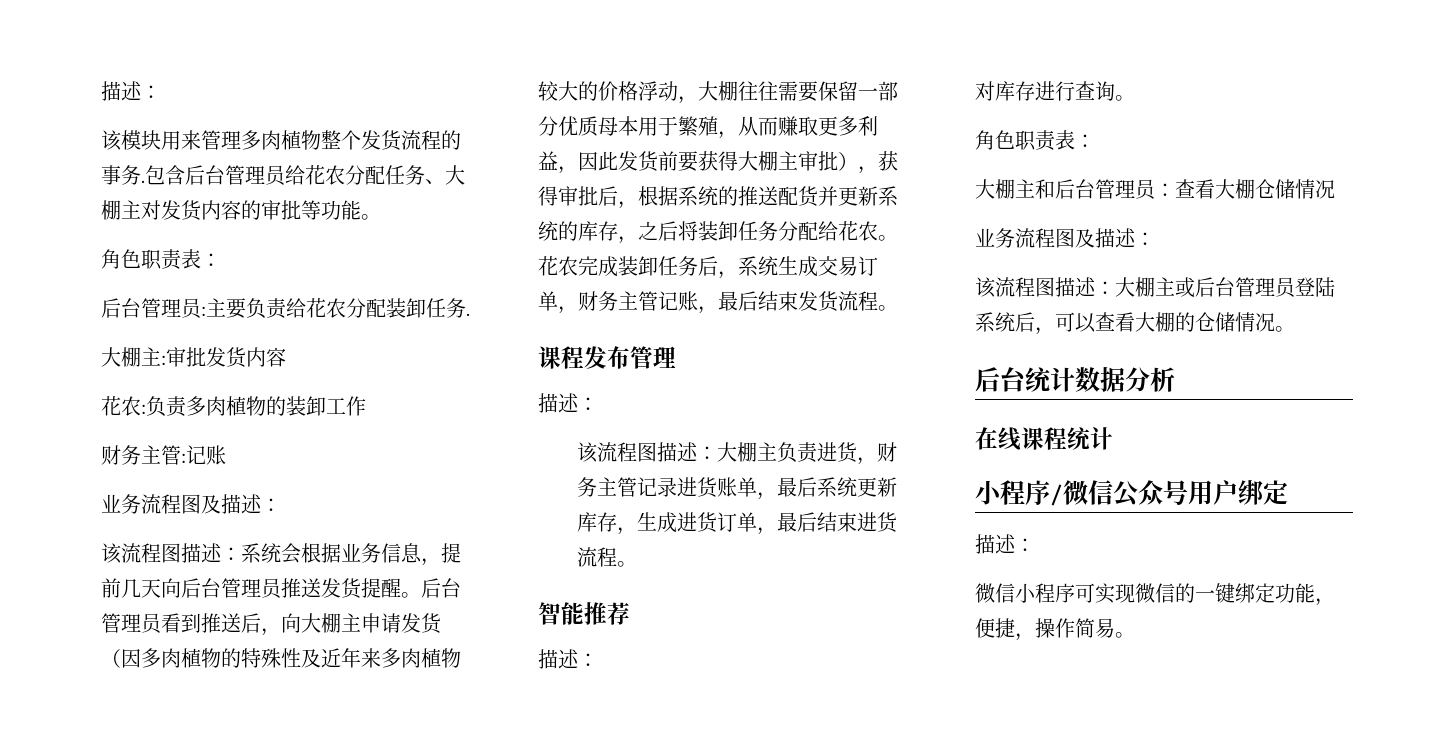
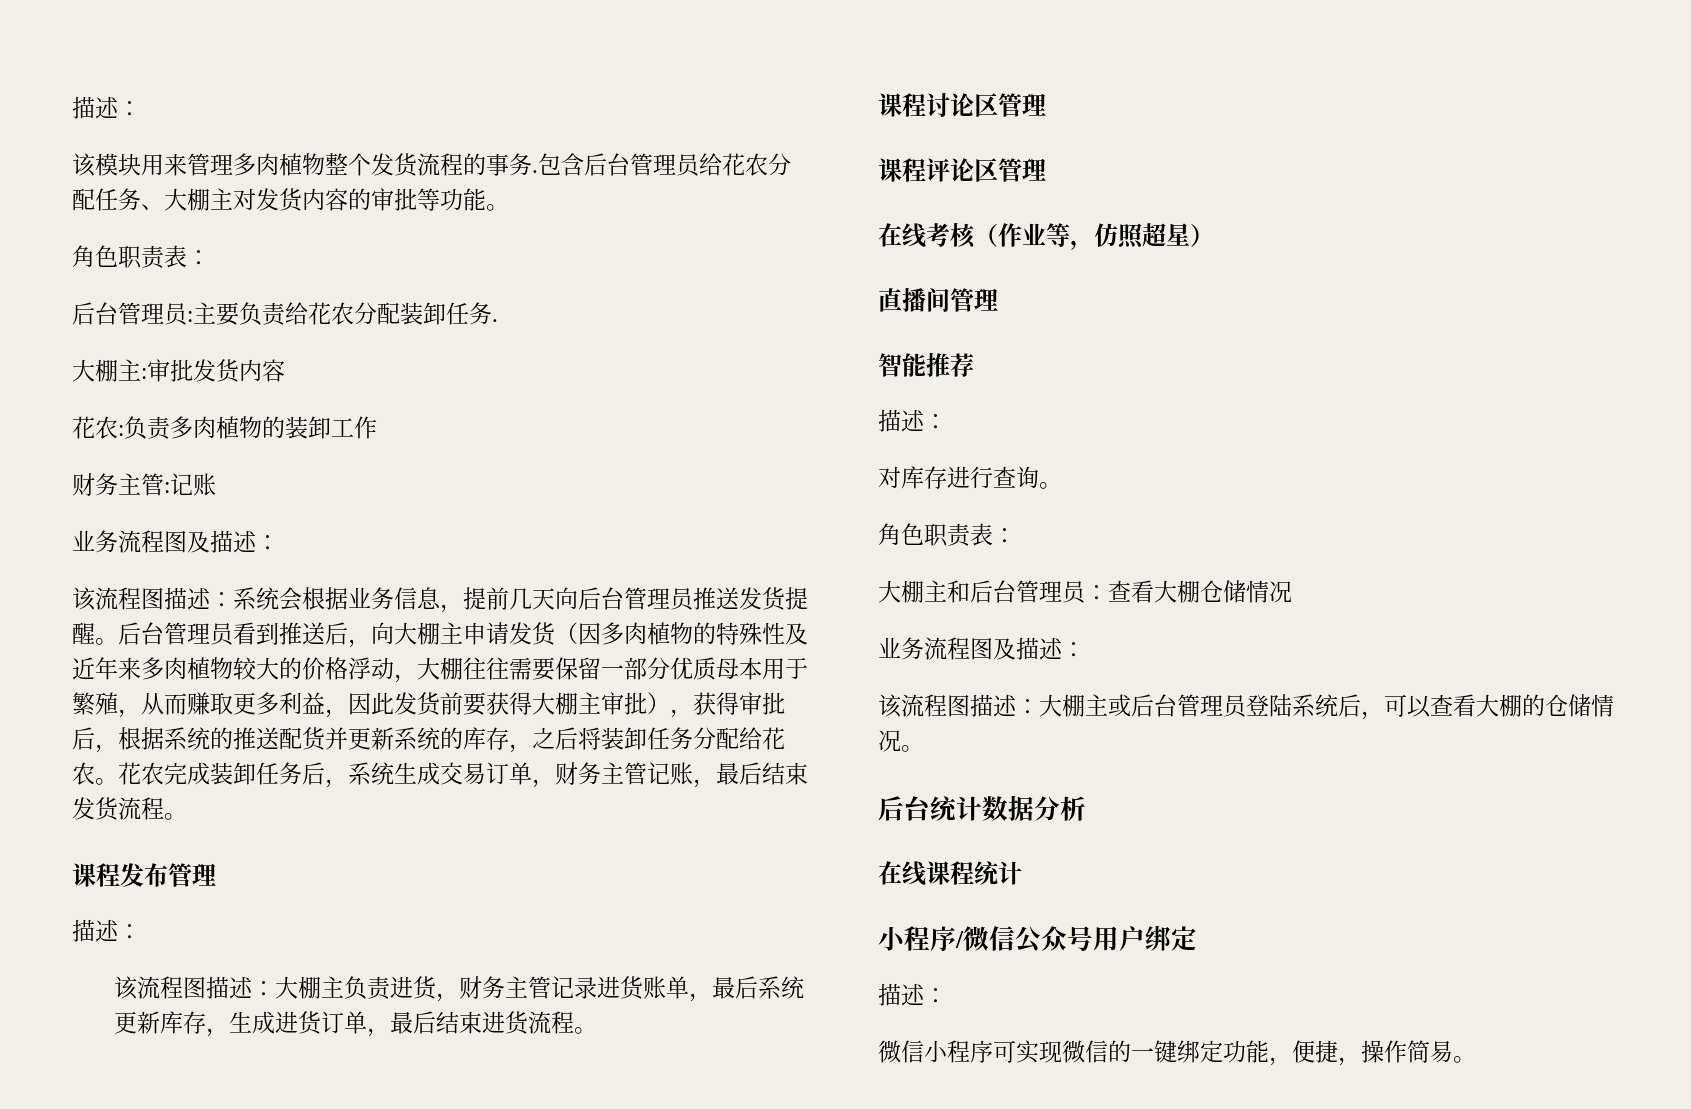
(637, 564) none -> [878,93,1046,117] [878,158,1046,182] [878,223,1214,250] [878,288,998,312] // 课程讨论区管理 // 课程评论区管理 // 在线考核（作业等，仿照超星） // 直播间管理

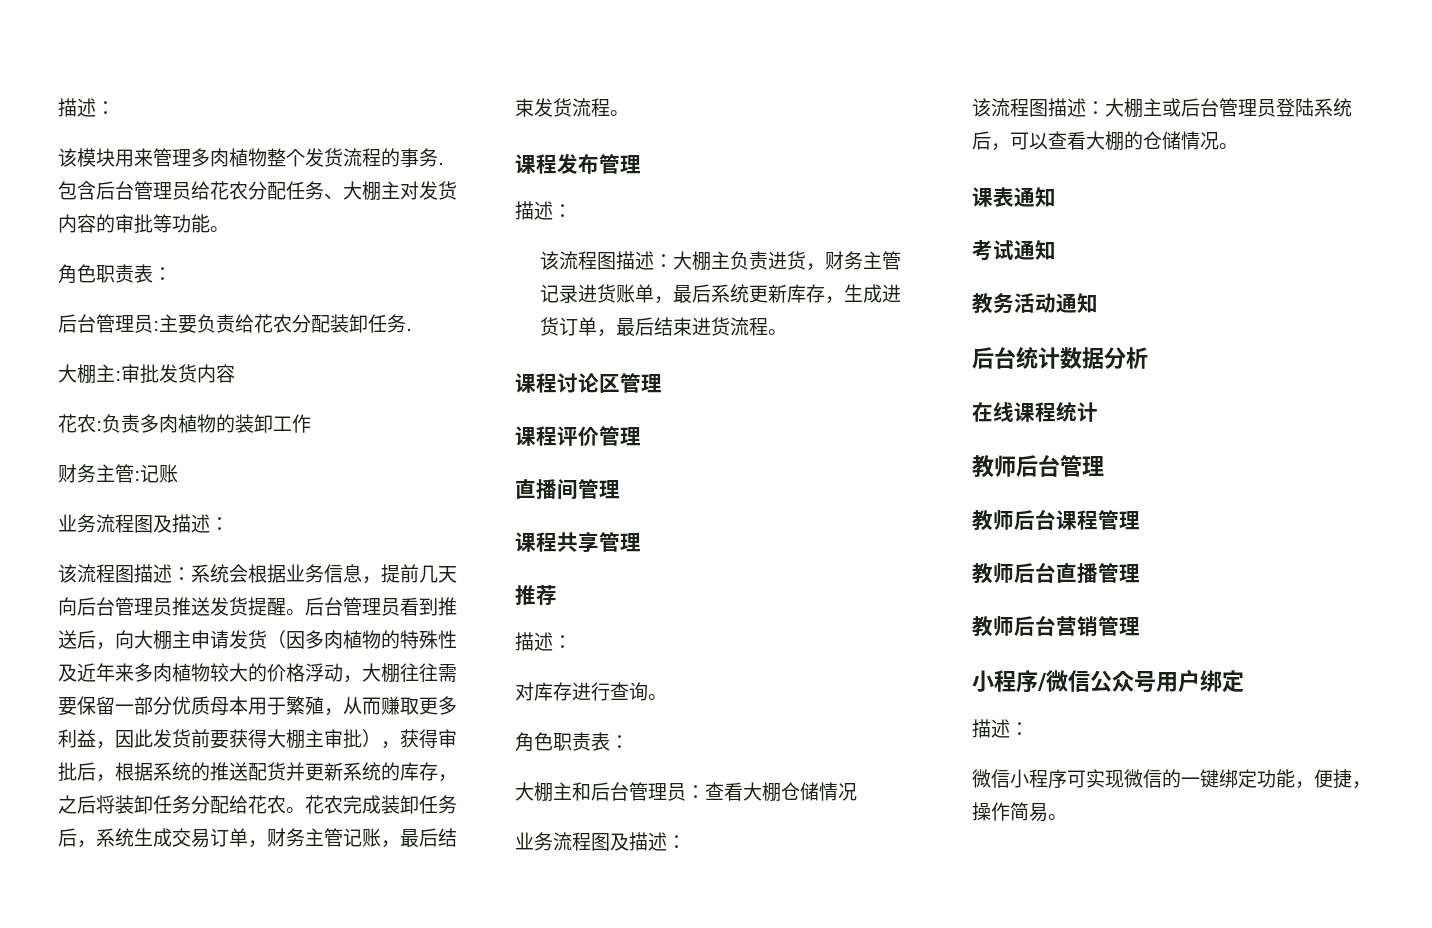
[950,158,1046,182] [878,223,1214,250] 论区管理 // 在线考核（作业等，仿照超星） -> [578,426,641,446] 价管理
[878,353,926,377] 智能 -> [515,532,641,552] 课程共享管理 //
(924, 748) none -> [972,187,1056,207] [972,240,1056,261] [972,293,1098,314] // 课表通知 // 考试通知 // 教务活动通知
(1022, 873) none -> [972,455,1104,478] [972,510,1140,531] [972,563,1140,584] [972,616,1140,637] // 教师后台管理 // 教师后台课程管理 // 教师后台直播管理 // 教师后台营销管理

